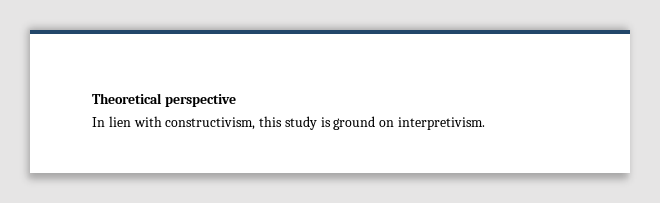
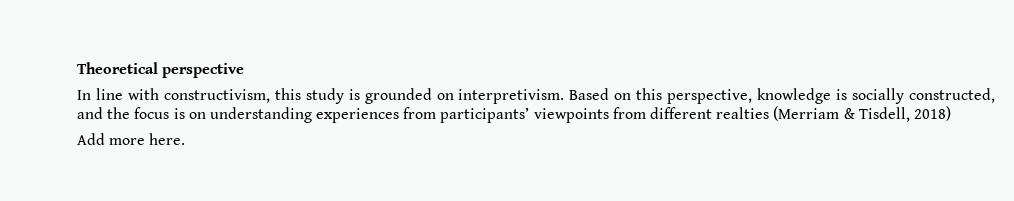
[108,116,131,127] lien -> [95,88,123,100] line
[333,116,376,130] ground -> [364,88,432,104] grounded
(486, 123) none -> [569,88,996,104] [77,106,951,123] [77,133,186,145] Based on this perspective, knowledge is socially constructed, and the focus is on understanding experiences from participants’ viewpoints from different realties (Merriam & Tisdell, 2018) // Add more here.

